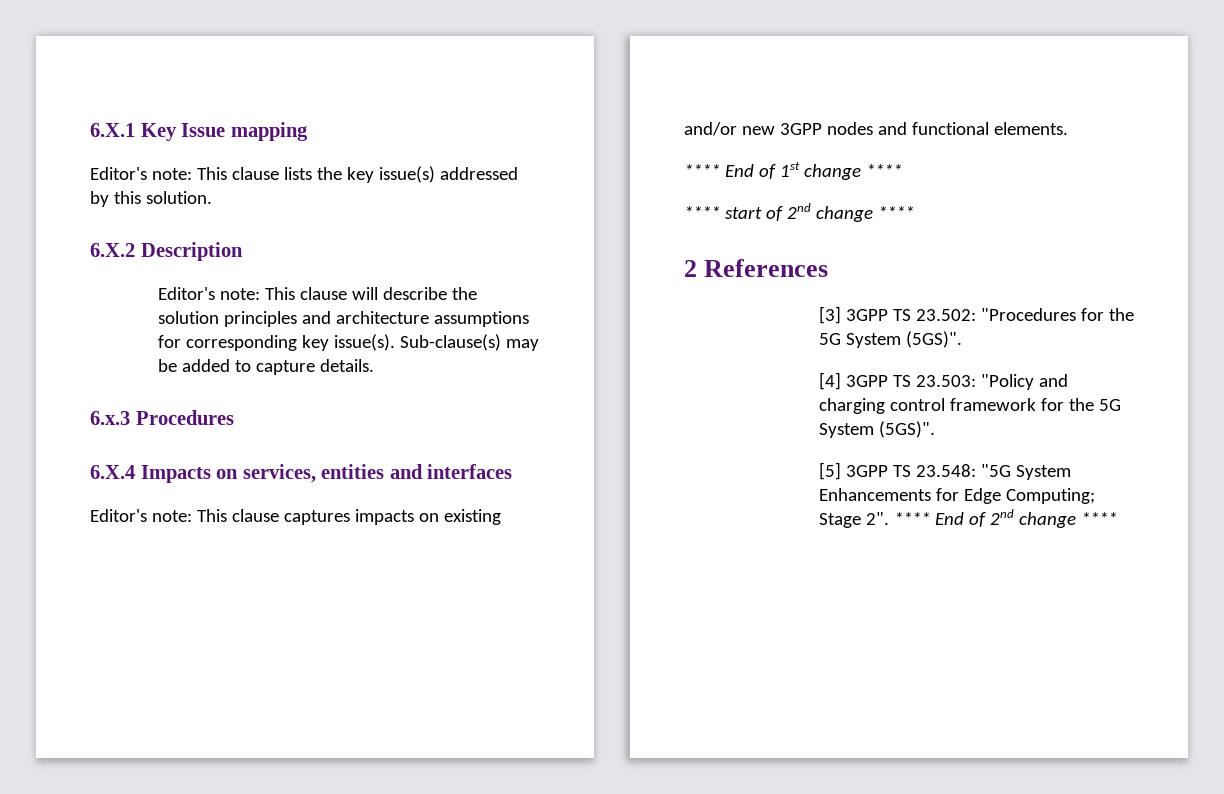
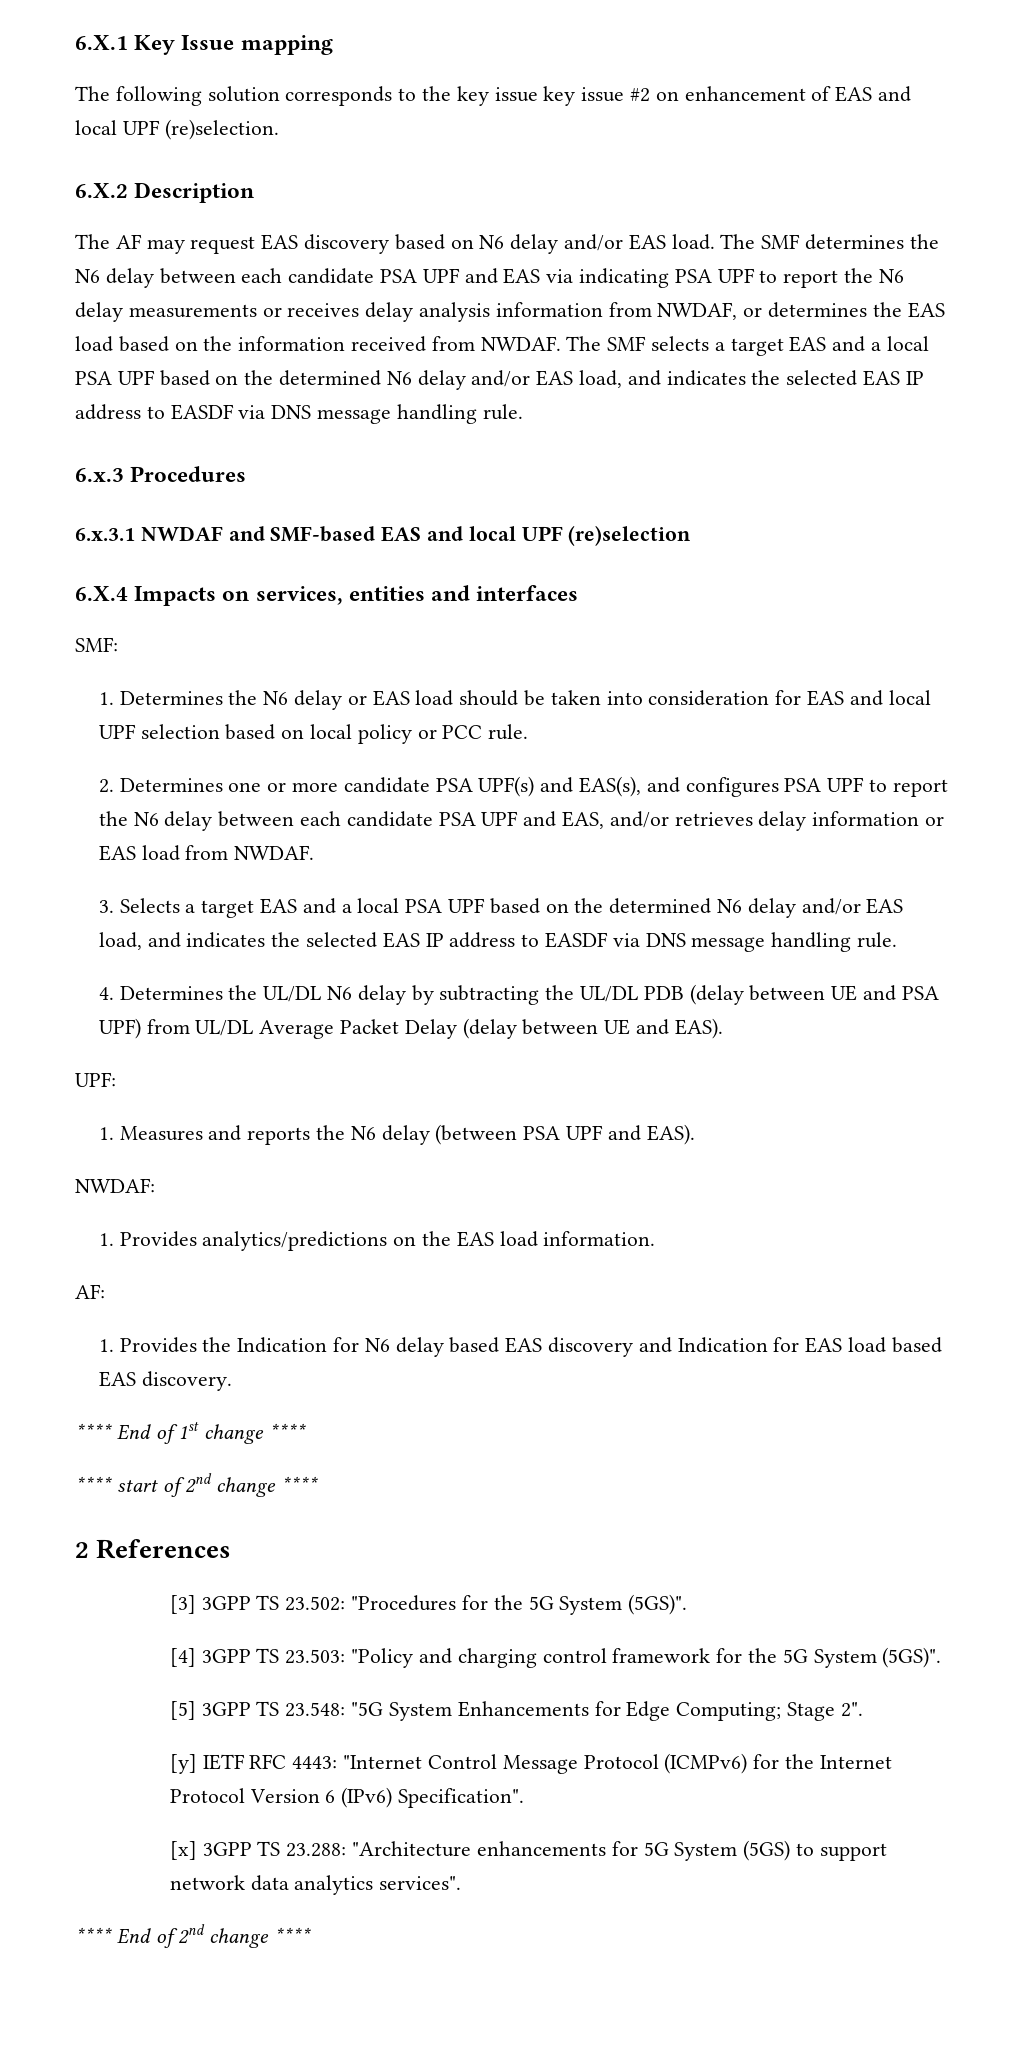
[90,166,518,183] [90,191,212,207] [90,242,243,261] [157,287,477,300] [157,311,529,327] [157,334,539,351] [157,359,374,375] [90,410,234,425] Editor's note: This clause lists the key issue(s) addressed by this solution. // 6.X.2 Description // Editor's note: This clause will describe the solution principles and architecture assumptions for corresponding key issue(s). Sub-clause(s) may be added to capture details. // 6.x.3 Procedures -> [75,86,912,106] [75,119,279,140] [75,182,255,203] [75,234,939,254] [75,268,904,288] [75,302,945,322] [75,336,929,356] [75,370,924,390] [75,404,523,424] [75,466,247,482] [75,525,692,546] The following solution corresponds to the key issue key issue #2 on enhancement of EAS and local UPF (re)selection. // 6.X.2 Description // The AF may request EAS discovery based on N6 delay and/or EAS load. The SMF determines the N6 delay between each candidate PSA UPF and EAS via indicating PSA UPF to report the N6 delay measurements or receives delay analysis information from NWDAF, or determines the EAS load based on the information received from NWDAF. The SMF selects a target EAS and a local PSA UPF based on the determined N6 delay and/or EAS load, and indicates the selected EAS IP address to EASDF via DNS message handling rule. // 6.x.3 Procedures // 6.x.3.1 NWDAF and SMF-based EAS and local UPF (re)selection
[90,509,501,525] [684,122,1068,136] Editor's note: This clause captures impacts on existing and/or new 3GPP nodes and functional elements. -> [75,637,118,652] [98,690,931,710] [98,724,529,744] [98,776,948,797] [98,811,944,831] [98,845,315,861] [98,898,904,918] [98,932,897,952] [98,984,939,1005] [98,1018,723,1039] [75,1072,116,1087] [98,1124,695,1145] [75,1178,155,1193] [98,1231,656,1251] [75,1284,105,1299] [98,1337,942,1357] [98,1371,232,1391] SMF: // 1. Determines the N6 delay or EAS load should be taken into consideration for EAS and local UPF selection based on local policy or PCC rule. // 2. Determines one or more candidate PSA UPF(s) and EAS(s), and configures PSA UPF to report the N6 delay between each candidate PSA UPF and EAS, and/or retrieves delay information or EAS load from NWDAF. // 3. Selects a target EAS and a local PSA UPF based on the determined N6 delay and/or EAS load, and indicates the selected EAS IP address to EASDF via DNS message handling rule. // 4. Determines the UL/DL N6 delay by subtracting the UL/DL PDB (delay between UE and PSA UPF) from UL/DL Average Packet Delay (delay between UE and EAS). // UPF: // 1. Measures and reports the N6 delay (between PSA UPF and EAS). // NWDAF: // 1. Provides analytics/predictions on the EAS load information. // AF: // 1. Provides the Indication for N6 delay based EAS discovery and Indication for EAS load based EAS discovery.
(889, 518) none -> [169,1753,892,1774] [169,1787,525,1808] [169,1840,887,1861] [169,1875,462,1895] // [y] IETF RFC 4443: "Internet Control Message Protocol (ICMPv6) for the Internet Protocol Version 6 (IPv6) Specification". // [x] 3GPP TS 23.288: "Architecture enhancements for 5G System (5GS) to support network data analytics services". //

